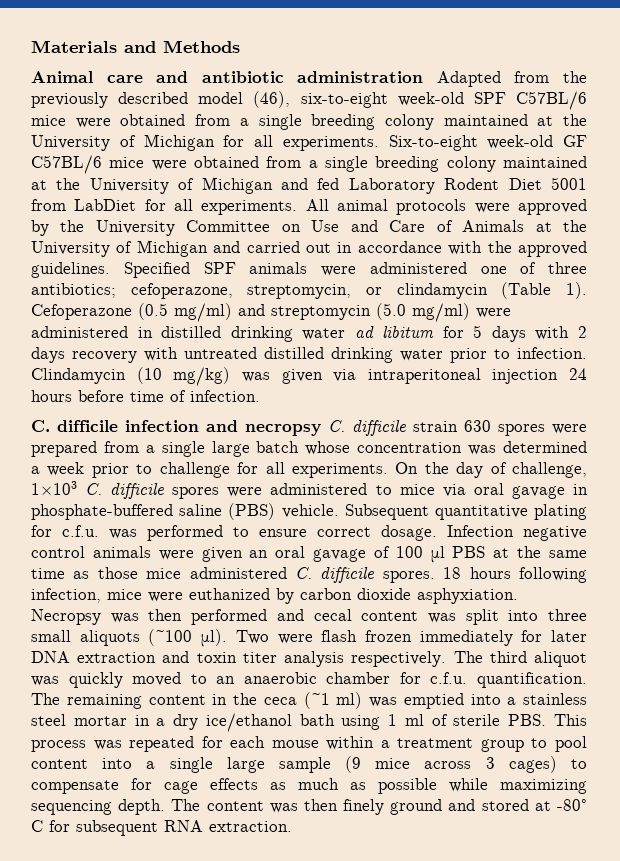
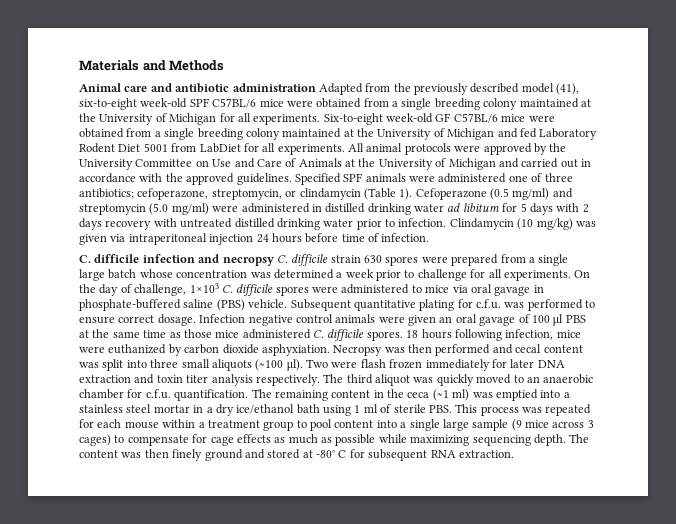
[253,91,291,108] (46), -> [556,83,580,95] (41),

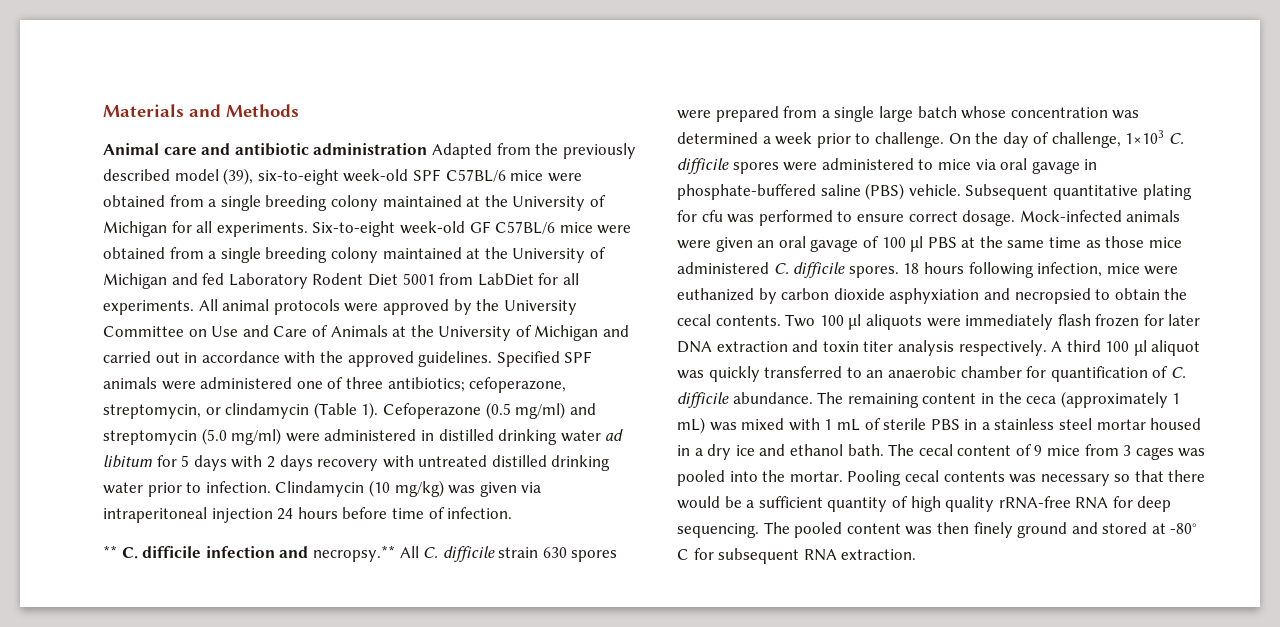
[556,83,580,95] (41), -> [223,168,254,185] (39),
(430, 237) none -> [103,545,117,558] **
[222,257,274,266] necropsy -> [312,545,419,562] necropsy.** All
[417,269,571,281] challenge for all experiments. -> [874,132,944,148] challenge.
[476,299,501,309] c.f.u. -> [701,210,723,222] cfu
[199,314,333,326] Infection negative control -> [1019,210,1122,222] Mock-infected
[261,344,583,356] [79,359,358,371] asphyxiation. Necropsy was then performed and cecal content was split into three small aliquots (~100 μl). Two were -> [889,288,1188,304] [677,314,1054,330] asphyxiation and necropsied to obtain the cecal contents. Two 100 μl aliquots were immediately
[425,359,490,371] immediately -> (1140, 320) none
[323,374,373,384] The third -> [1051,340,1147,356] A third 100 μl
[476,374,512,384] moved -> [764,366,843,378] transferred
[145,389,249,401] c.f.u. quantification. -> [1050,366,1186,382] [677,392,813,408] quantification of C. difficile abundance.
[432,389,561,401] (~1 ml) was emptied into -> [1060,391,1181,408] [677,417,978,434] (approximately 1 mL) was mixed with 1 mL of sterile PBS in
(190, 409) none -> [1150,418,1202,430] housed
[236,404,592,416] [79,419,594,431] [79,434,590,446] ice/ethanol bath using 1 ml of sterile PBS. This process was repeated for each mouse within a treatment group to pool content into a single large sample (9 mice across 3 cages) to compensate for cage effects as much as possible while maximizing sequencing depth. The -> [735,444,1206,460] [677,470,1206,486] [677,496,1172,512] [677,522,843,538] ice and ethanol bath. The cecal content of 9 mice from 3 cages was pooled into the mortar. Pooling cecal contents was necessary so that there would be a sufficient quantity of high quality rRNA-free RNA for deep sequencing. The pooled

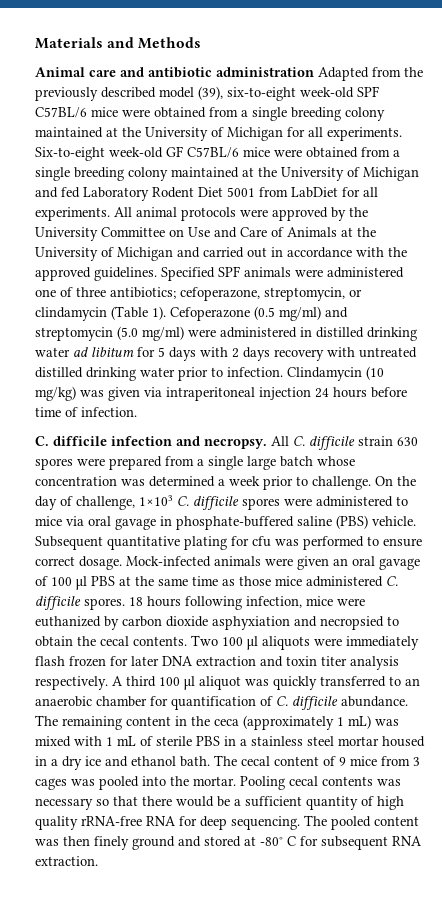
[103,545,117,558] ** -> (137, 412) none
[312,545,395,562] necropsy.** -> [204,439,267,449] necropsy.

